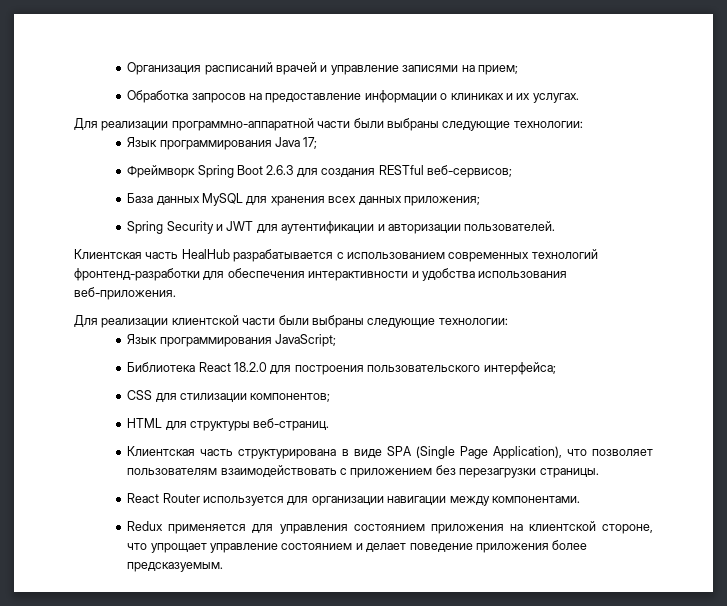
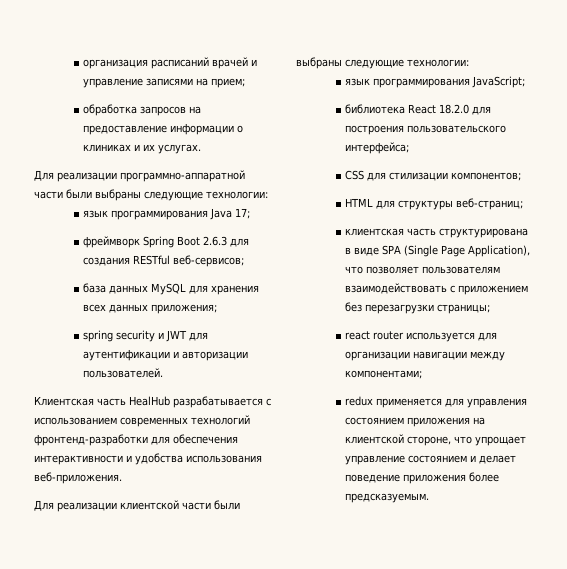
[127,62,202,75] Организация -> [83,59,149,69] организация
[127,90,189,103] Обработка -> [83,104,138,116] обработка
[127,137,158,147] Язык -> [83,210,109,218] язык
[127,165,196,178] Фреймворк -> [83,236,141,248] фреймворк
[127,193,154,203] База -> [83,283,107,293] база
[127,221,214,234] Spring Security -> [83,330,156,342] spring security
[127,334,158,344] Язык -> [345,78,371,86] язык
[127,362,196,372] Библиотека -> [345,104,406,114] библиотека
[253,418,330,431] [127,446,196,456] веб-страниц. // Клиентская -> [456,198,524,210] [345,228,405,236] веб-страниц; // клиентская
[539,468,599,478] [127,493,200,503] страницы. // React Router -> [437,304,491,314] [345,331,405,340] страницы; // react router
[491,496,580,503] [127,521,164,531] компонентами. // Redux -> [345,370,423,379] [345,396,374,406] компонентами; // redux

